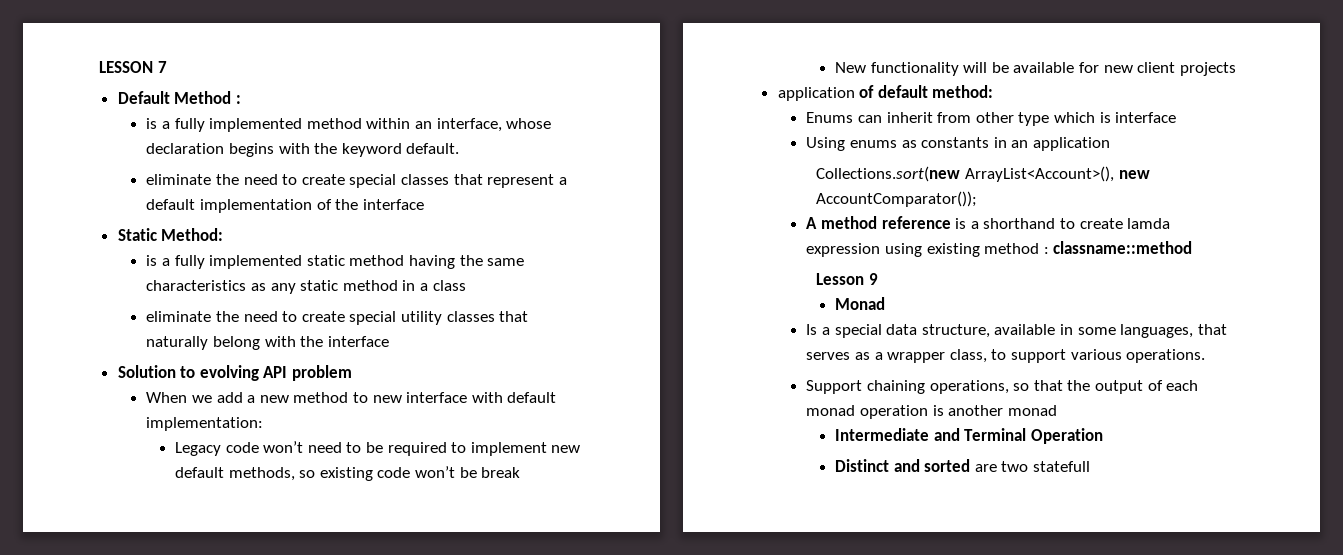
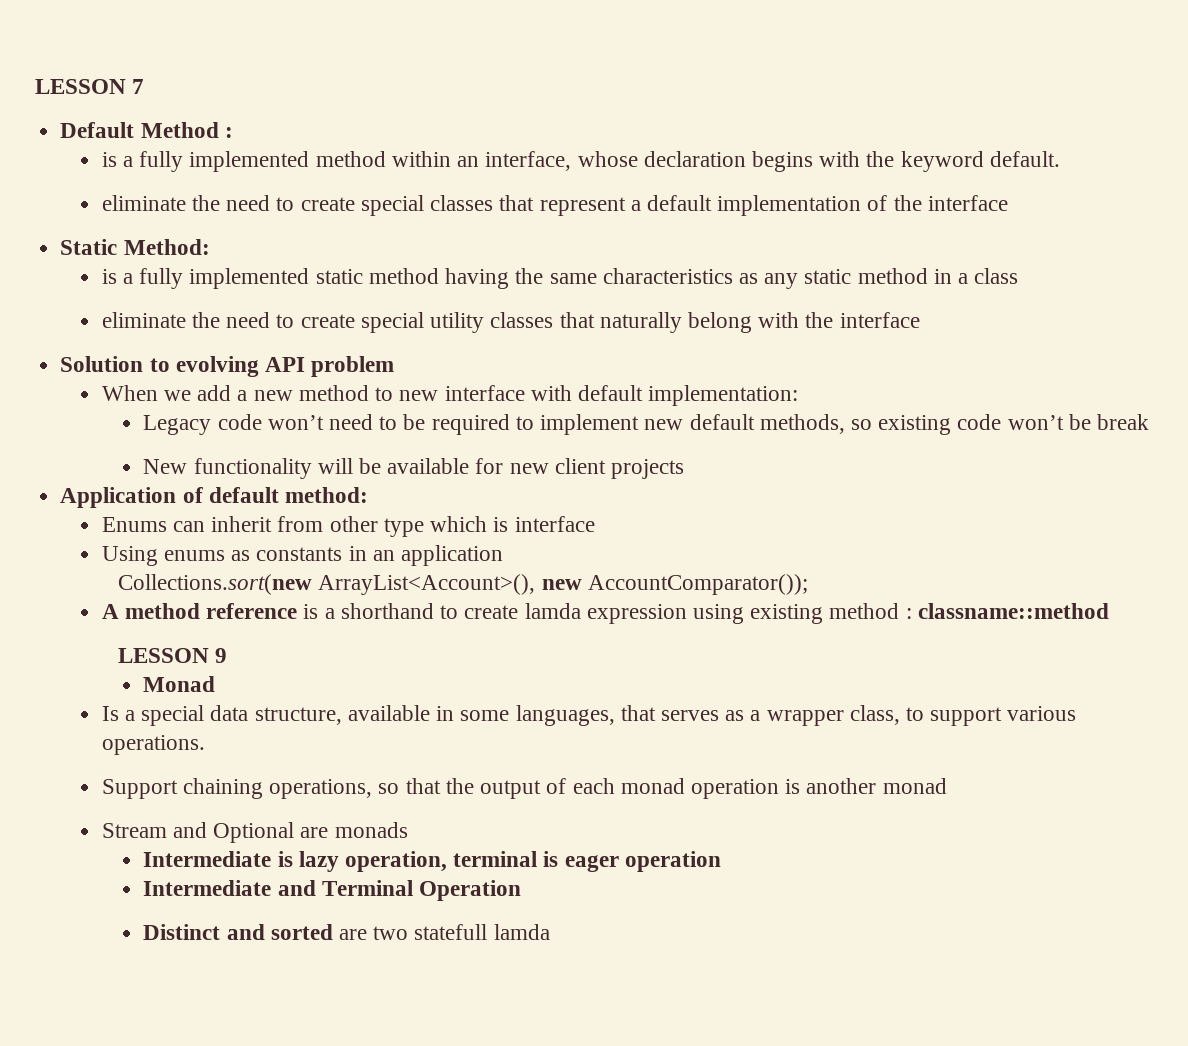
[777,87,855,101] application -> [60,487,177,508] Application
[816,273,865,285] Lesson -> [118,648,210,663] LESSON
(1057, 410) none -> [101,822,408,843] [143,851,721,872] // Stream and Optional are monads // Intermediate is lazy operation, terminal is eager operation
(1091, 466) none -> [493,924,550,940] lamda

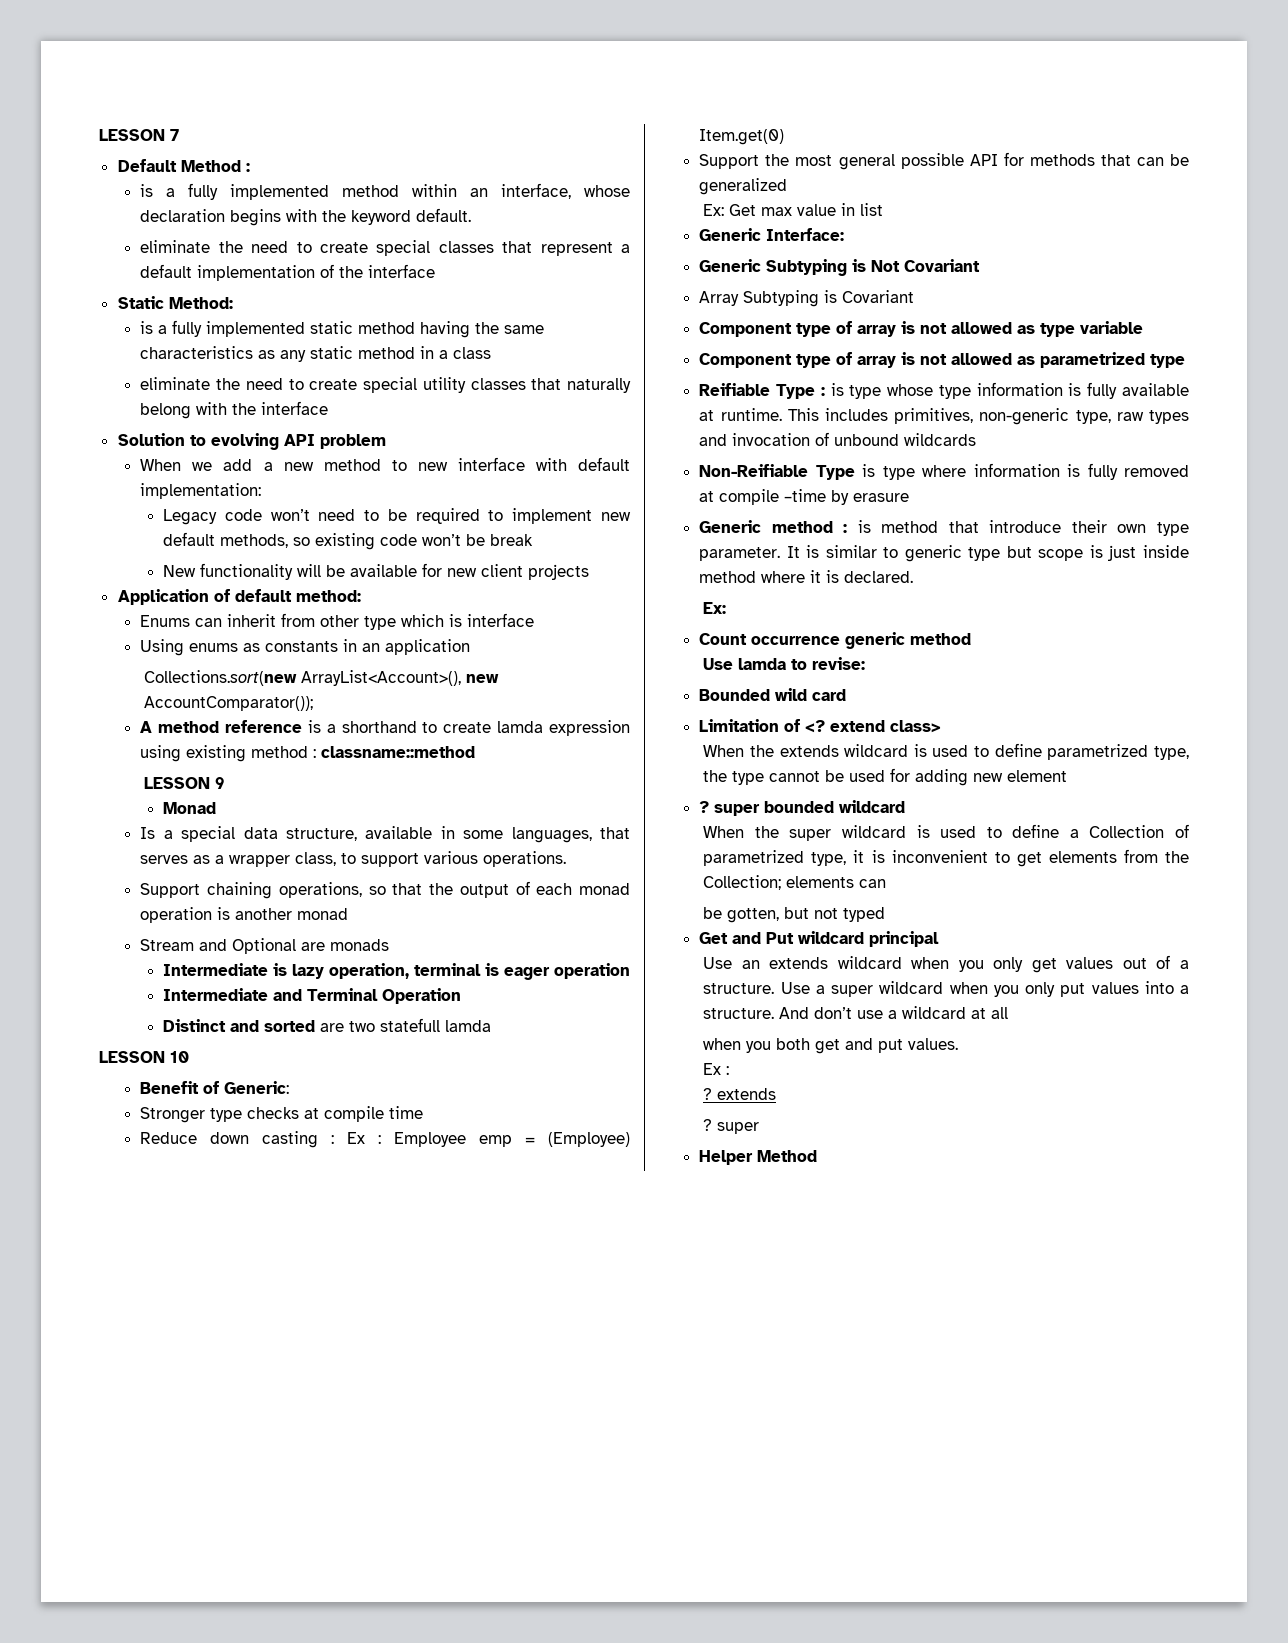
(550, 932) none -> [99,1051,189,1063] [140,1081,290,1094] [140,1106,424,1123] [140,1131,630,1148] [699,129,785,145] [699,152,1189,170] [699,178,788,195] [703,203,884,216] [699,228,845,241] [699,259,981,276] [699,290,915,307] [699,321,1144,337] [699,352,1186,368] [699,382,1189,399] [699,408,1189,425] [699,432,977,446] [699,463,1189,480] [699,489,910,505] [699,520,1189,536] [699,545,1189,562] [699,570,914,583] [703,602,727,614] [699,632,972,649] [703,657,866,670] [699,688,847,701] [699,719,942,733] [703,743,1189,760] [703,768,1068,786] [699,800,906,816] [703,824,1189,841] [703,849,1189,867] [703,875,887,890] [703,907,886,923] [699,931,940,947] [703,955,1189,973] [703,981,1189,997] [703,1006,1009,1019] [703,1038,959,1054] [703,1063,730,1075] [703,1088,777,1100] [703,1119,760,1134] [699,1150,818,1165] // LESSON 10 // Benefit of Generic: // Stronger type checks at compile time // Reduce down casting : Ex : Employee emp = (Employee) Item.get(0) // Support the most general possible API for methods that can be generalized // Ex: Get max value in list // Generic Interface: // Generic Subtyping is Not Covariant // Array Subtyping is Covariant // Component type of array is not allowed as type variable // Component type of array is not allowed as parametrized type // Reifiable Type : is type whose type information is fully available at runtime. This includes primitives, non-generic type, raw types and invocation of unbound wildcards // Non-Reifiable Type is type where information is fully removed at compile –time by erasure // Generic method : is method that introduce their own type parameter. It is similar to generic type but scope is just inside method where it is declared. // Ex: // Count occurrence generic method // Use lamda to revise: // Bounded wild card // Limitation of <? extend class> // When the extends wildcard is used to define parametrized type, the type cannot be used for adding new element // ? super bounded wildcard // When the super wildcard is used to define a Collection of parametrized type, it is inconvenient to get elements from the Collection; elements can // be gotten, but not typed // Get and Put wildcard principal // Use an extends wildcard when you only get values out of a structure. Use a super wildcard when you only put values into a structure. And don’t use a wildcard at all // when you both get and put values. // Ex : // ? extends // ? super // Helper Method

